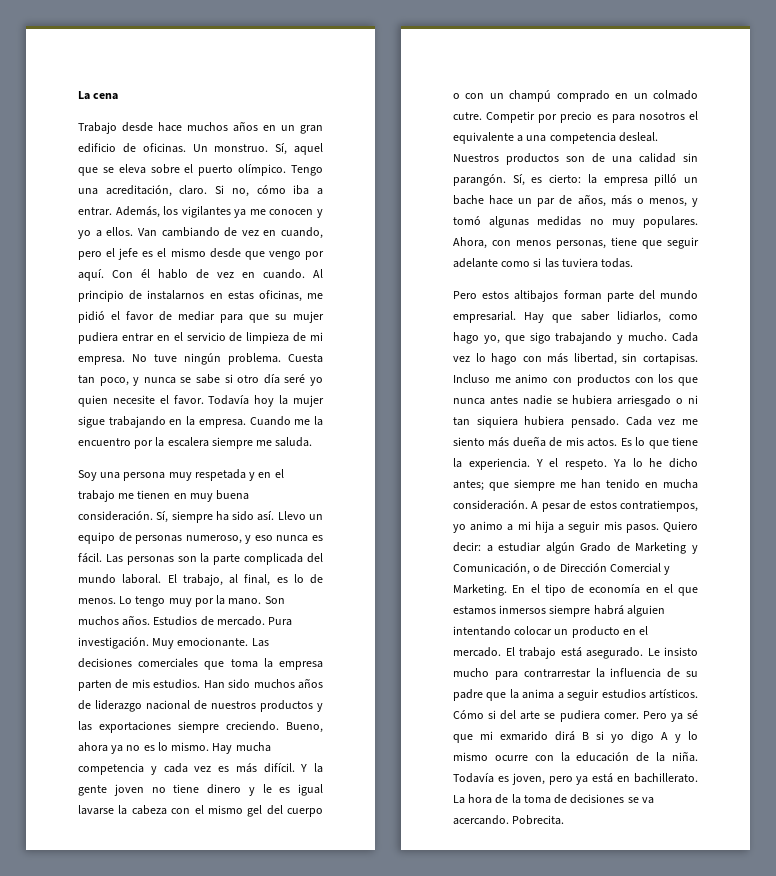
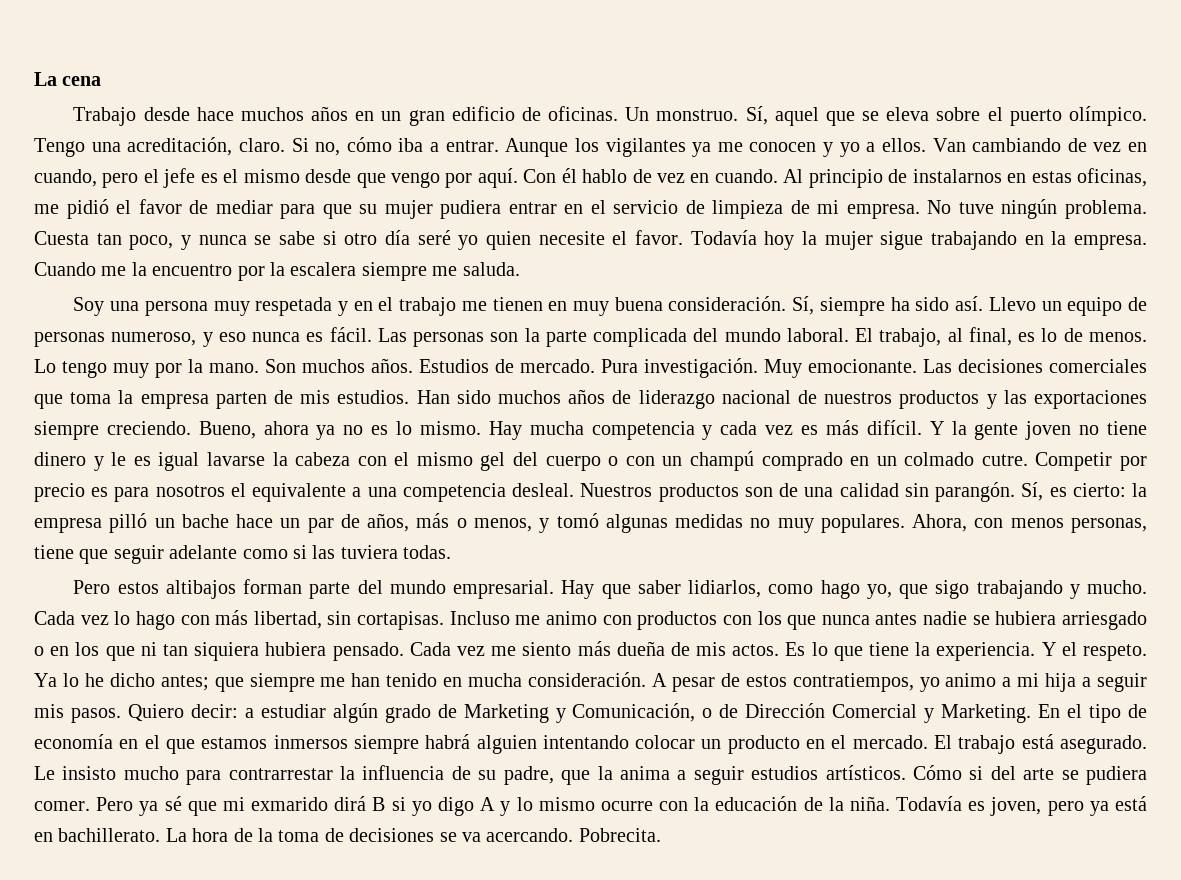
[115,206,160,218] Además, -> [505,138,569,157] Aunque
(684, 401) none -> [50,642,135,661] en los que
[580,542,612,552] Grado -> [384,704,431,723] grado
[453,689,483,701] padre -> [503,766,554,785] padre,

